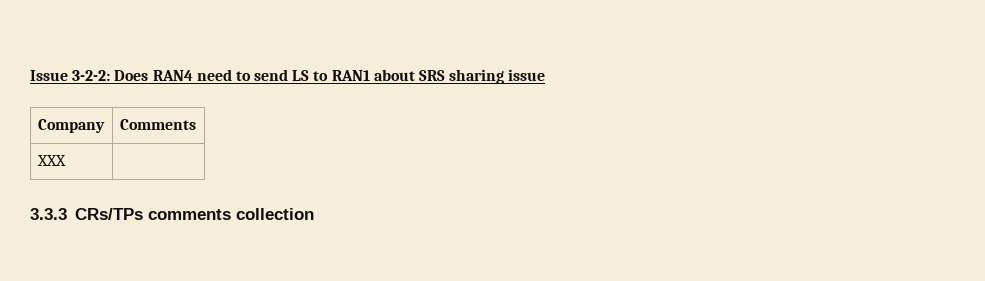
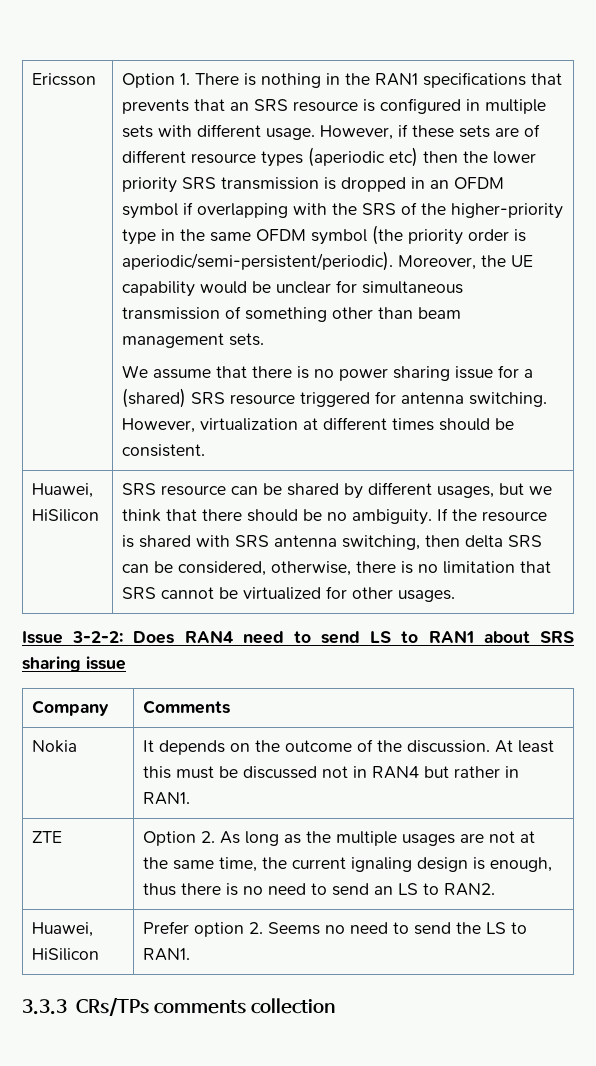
(30, 75) none -> [32,73,97,86] [122,72,563,88] [122,98,547,114] [122,124,541,140] [122,147,537,167] [122,177,505,193] [122,202,564,219] [122,225,527,245] [122,251,534,271] [122,280,464,297] [122,306,462,322] [122,333,265,348] [122,365,534,381] [122,388,548,408] [122,417,515,433] [122,444,206,457] [32,483,94,498] [32,509,100,522] [122,482,553,499] [122,508,548,525] [122,535,543,550] [122,561,552,576] [122,586,456,602] Ericsson | Option 1. There is nothing in the RAN1 specifications that prevents that an SRS resource is configured in multiple sets with different usage. However, if these sets are of different resource types (aperiodic etc) then the lower priority SRS transmission is dropped in an OFDM symbol if overlapping with the SRS of the higher-priority type in the same OFDM symbol (the priority order is aperiodic/semi-persistent/periodic). Moreover, the UE capability would be unclear for simultaneous transmission of something other than beam management sets. // We assume that there is no power sharing issue for a (shared) SRS resource triggered for antenna switching. However, virtualization at different times should be consistent. // Huawei, HiSilicon | SRS resource can be shared by different usages, but we think that there should be no ambiguity. If the resource is shared with SRS antenna switching, then delta SRS can be considered, otherwise, there is no limitation that SRS cannot be virtualized for other usages. //
[36,155,66,166] XXX | -> [32,740,78,753] [143,739,555,755] [143,766,520,779] [143,792,191,805] [32,831,63,843] [143,831,536,846] [143,857,553,872] [143,883,496,896] [32,922,94,937] [32,948,100,961] [143,921,528,937] [143,948,191,961] Nokia | It depends on the outcome of the discussion. At least this must be discussed not in RAN4 but rather in RAN1. // ZTE | Option 2. As long as the multiple usages are not at the same time, the current ignaling design is enough, thus there is no need to send an LS to RAN2. // Huawei, HiSilicon | Prefer option 2. Seems no need to send the LS to RAN1.

